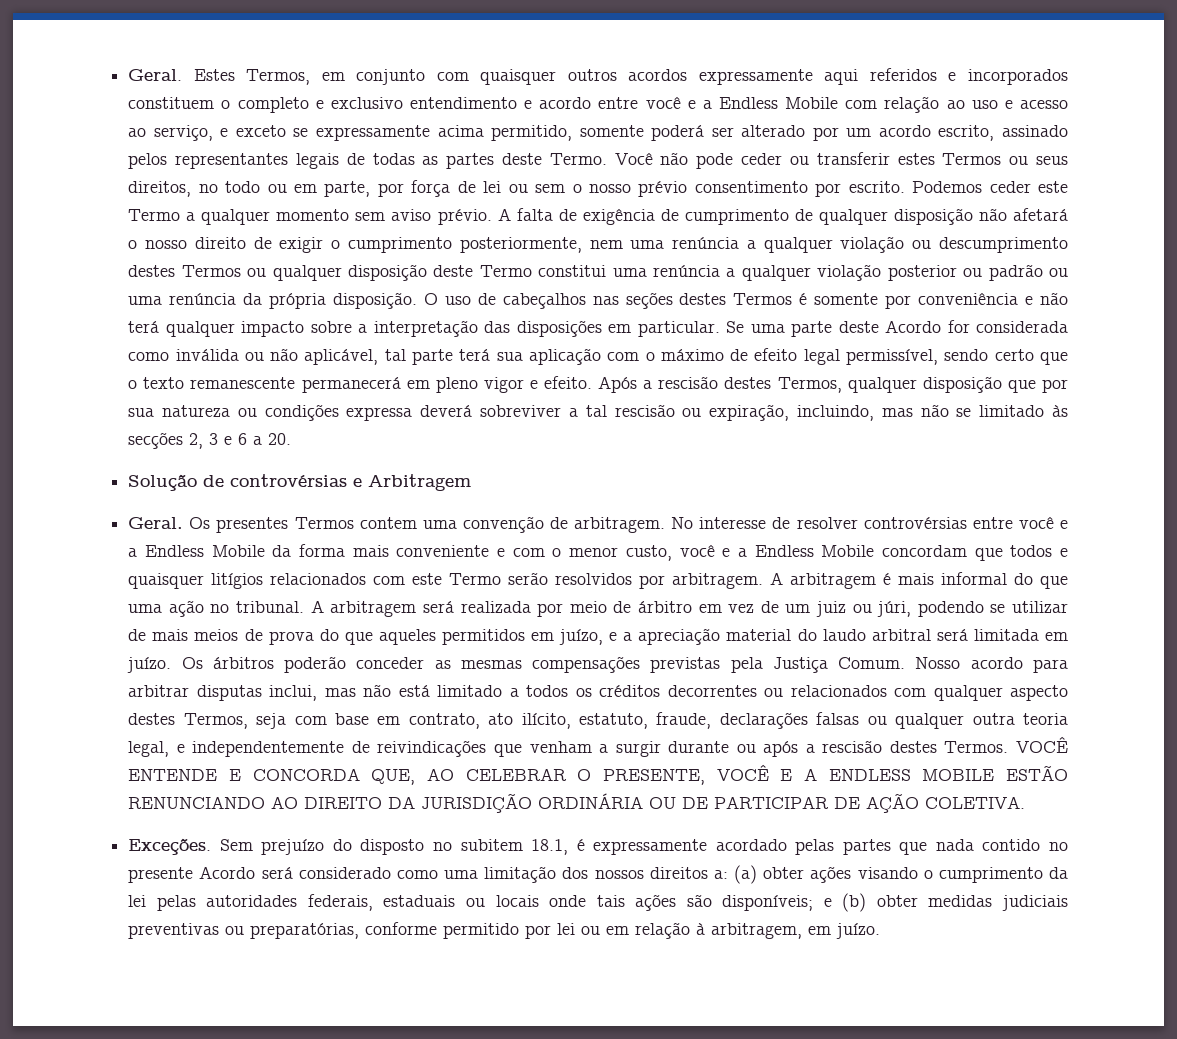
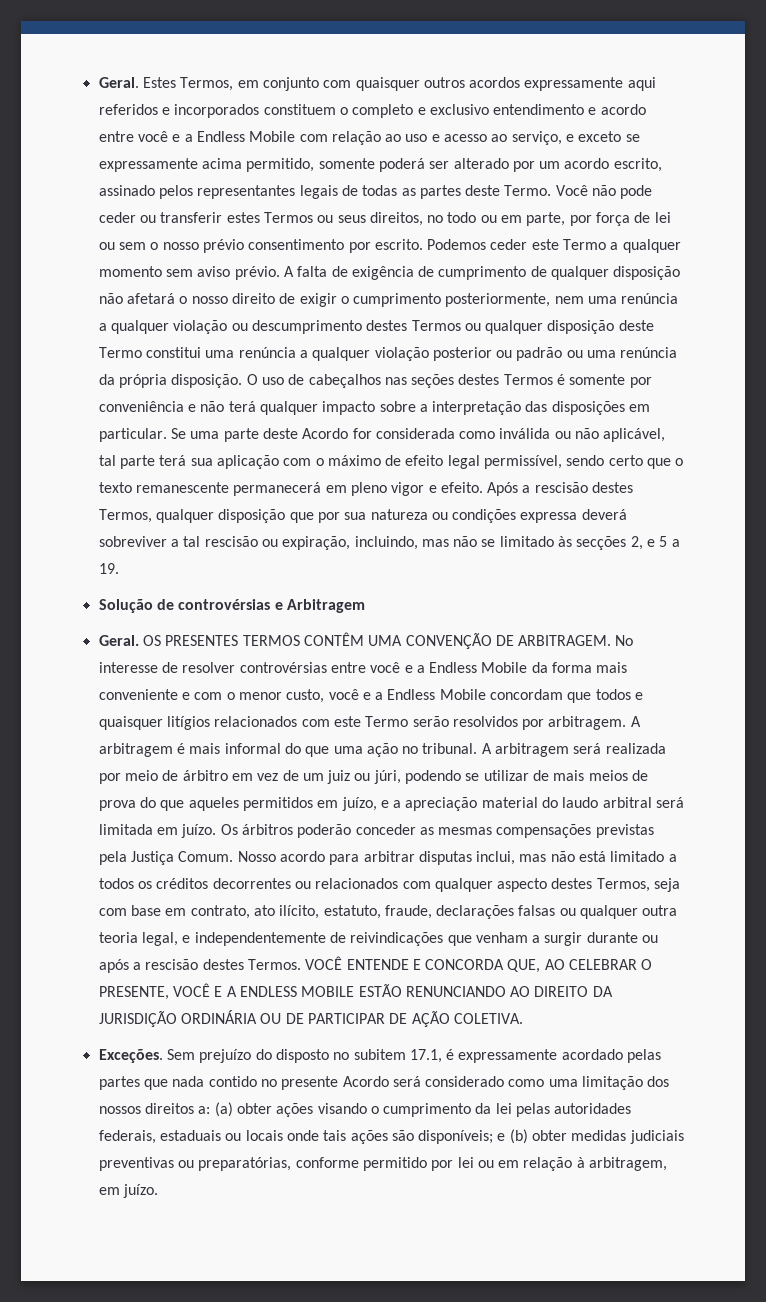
[209,433,292,445] 3 e 6 a 20. -> [647,536,680,547] [98,563,119,574] e 5 a 19.
[189,516,666,533] Os presentes Termos contem uma convenção de arbitragem. -> [142,632,612,649] OS PRESENTES TERMOS CONTÊM UMA CONVENÇÃO DE ARBITRAGEM.
[531,839,569,855] 18.1, -> [409,1049,442,1063] 17.1,

